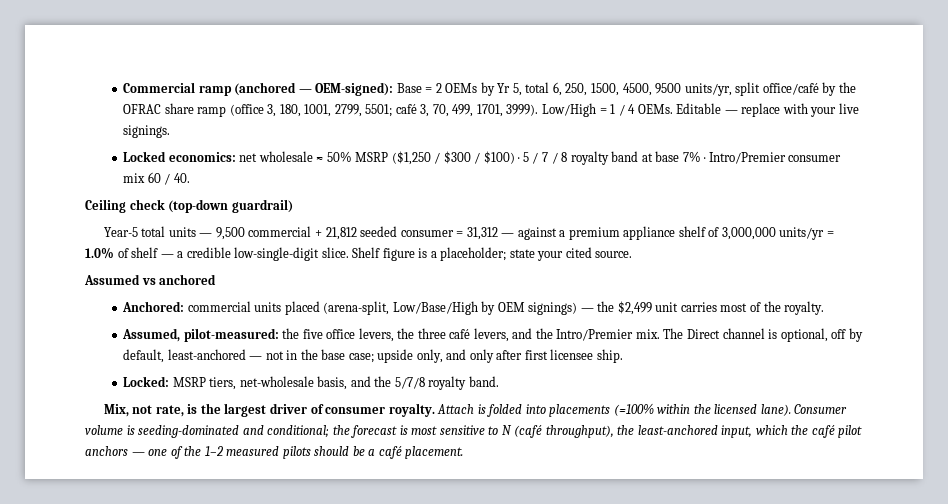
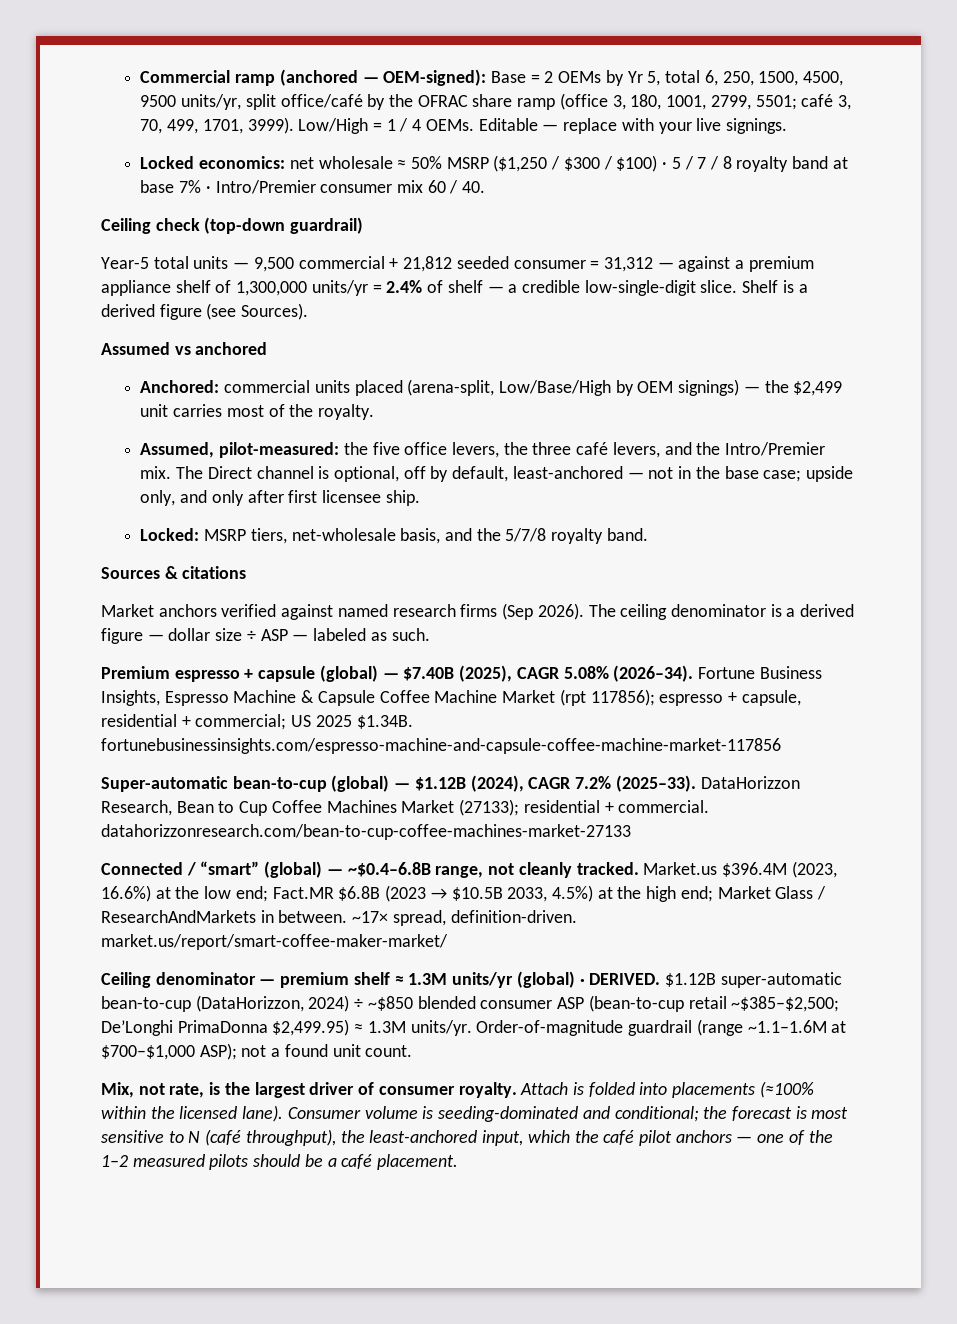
[721,227,776,240] 3,000,000 -> [236,281,308,296] 1,300,000
[85,247,114,259] 1.0% -> [386,280,423,293] 2.4%
[382,247,633,261] figure is a placeholder; state your cited source. -> [782,280,808,293] [101,303,309,320] is a derived figure (see Sources).
(499, 381) none -> [101,566,247,579] [101,603,855,620] [101,628,430,644] [101,665,822,682] [101,689,801,706] [101,714,413,730] [101,738,781,754] [101,775,800,792] [101,799,710,816] [101,824,631,840] [101,861,837,878] [101,885,827,902] [101,910,577,926] [101,934,448,950] [101,971,842,988] [101,995,840,1012] [101,1019,847,1036] [101,1043,413,1060] // Sources & citations // Market anchors verified against named research firms (Sep 2026). The ceiling denominator is a derived figure — dollar size ÷ ASP — labeled as such. // Premium espresso + capsule (global) — $7.40B (2025), CAGR 5.08% (2026–34). Fortune Business Insights, Espresso Machine & Capsule Coffee Machine Market (rpt 117856); espresso + capsule, residential + commercial; US 2025 $1.34B. fortunebusinessinsights.com/espresso-machine-and-capsule-coffee-machine-market-117856 // Super-automatic bean-to-cup (global) — $1.12B (2024), CAGR 7.2% (2025–33). DataHorizzon Research, Bean to Cup Coffee Machines Market (27133); residential + commercial. datahorizzonresearch.com/bean-to-cup-coffee-machines-market-27133 // Connected / “smart” (global) — ~$0.4–6.8B range, not cleanly tracked. Market.us $396.4M (2023, 16.6%) at the low end; Fact.MR $6.8B (2023 → $10.5B 2033, 4.5%) at the high end; Market Glass / ResearchAndMarkets in between. ~17× spread, definition-driven. market.us/report/smart-coffee-maker-market/ // Ceiling denominator — premium shelf ≈ 1.3M units/yr (global) · DERIVED. $1.12B super-automatic bean-to-cup (DataHorizzon, 2024) ÷ ~$850 blended consumer ASP (bean-to-cup retail ~$385–$2,500; De’Longhi PrimaDonna $2,499.95) ≈ 1.3M units/yr. Order-of-magnitude guardrail (range ~1.1–1.6M at $700–$1,000 ASP); not a found unit count.

